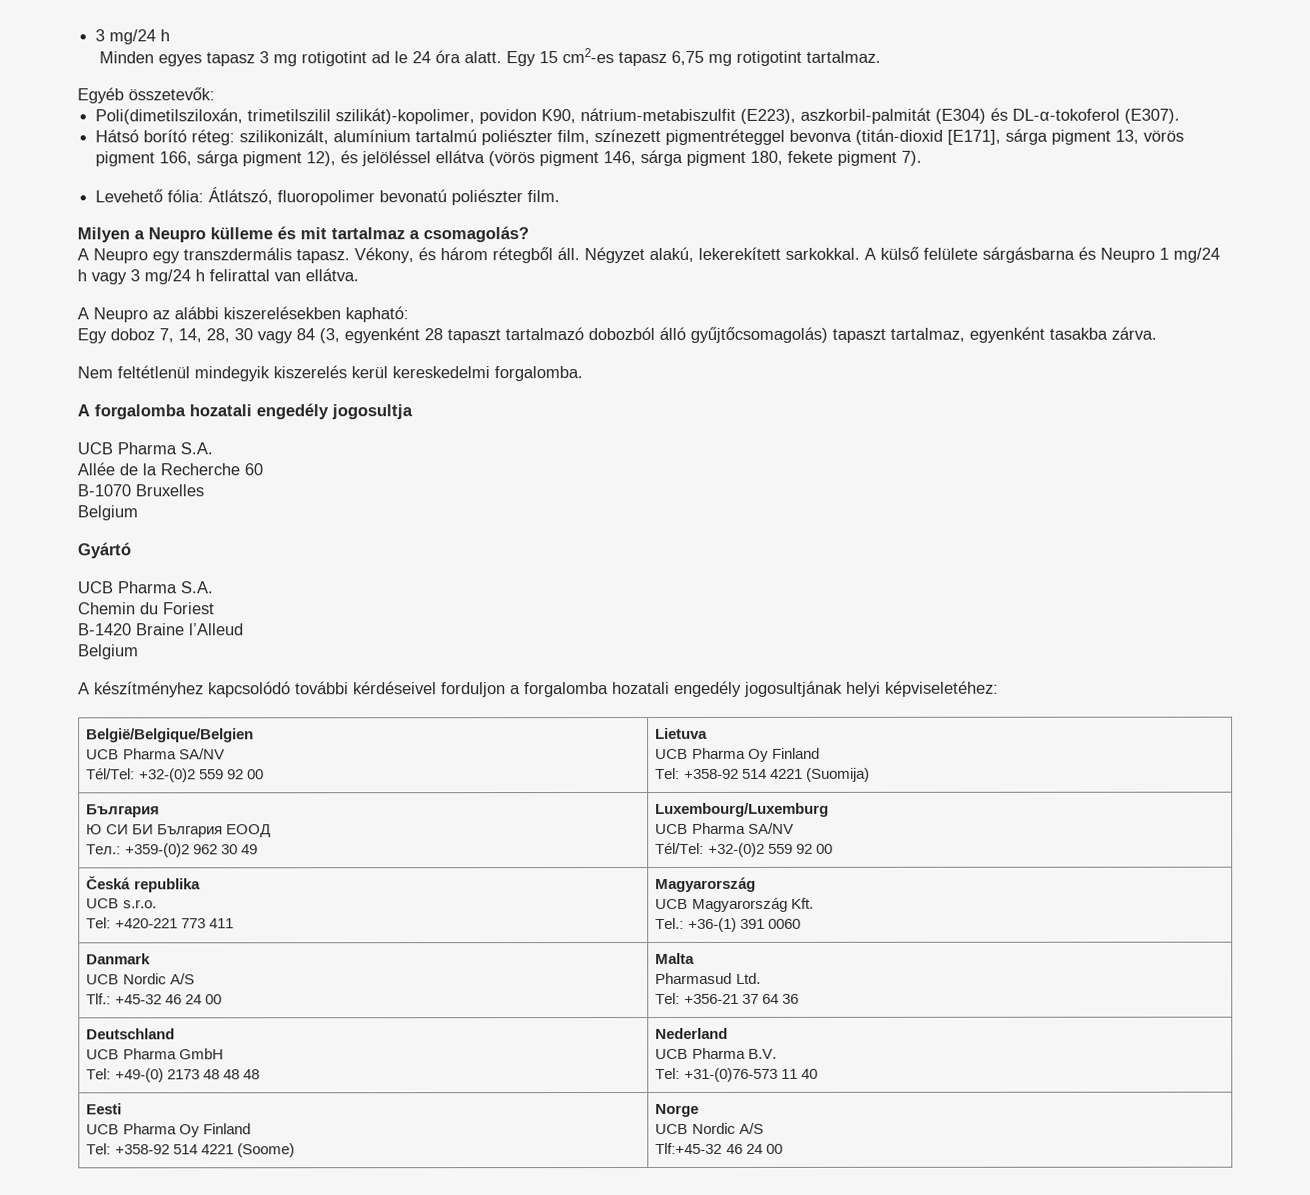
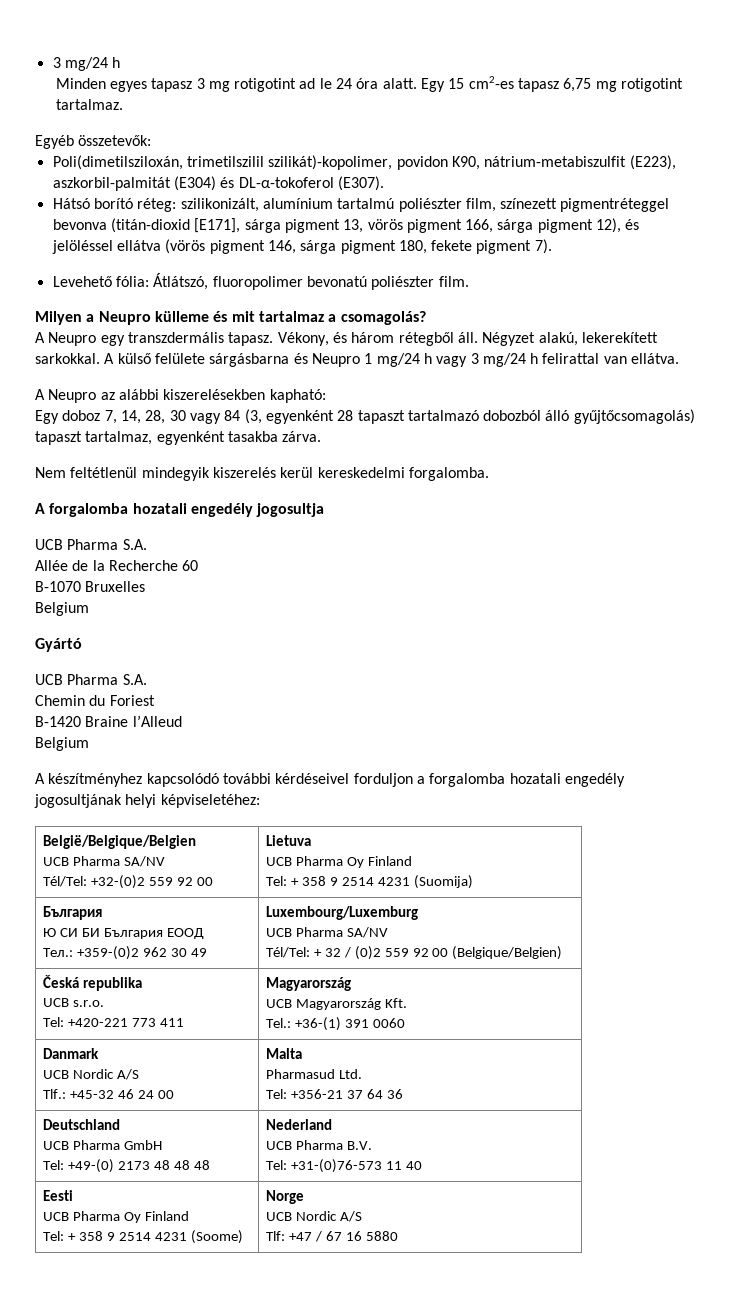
[683,768,803,779] +358-92 514 4221 -> [290,876,410,886] + 358 9 2514 4231
[707,842,833,857] +32-(0)2 559 92 00 -> [313,946,563,960] + 32 / (0)2 559 92 00 (Belgique/Belgien)
[114,1144,234,1155] +358-92 514 4221 -> [67,1231,187,1241] + 358 9 2514 4231
[655,1142,783,1154] Tlf:+45-32 46 24 00 -> [266,1231,398,1242] Tlf: +47 / 67 16 5880

